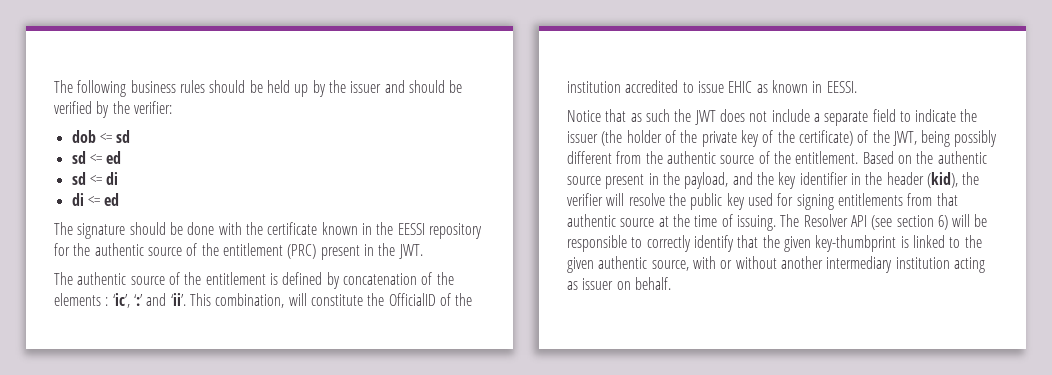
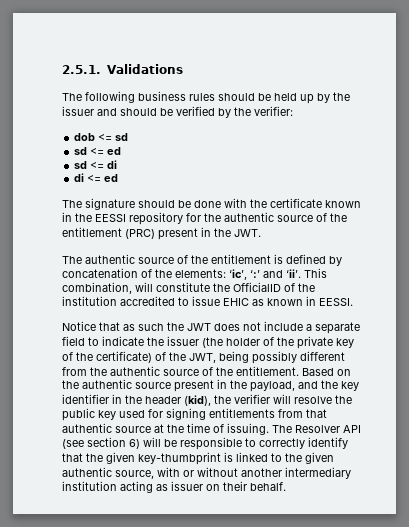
(54, 86) none -> [62,64,183,74] 2.5.1. Validations //
[54,293,109,306] elements : -> [175,269,226,278] elements:
(631, 285) none -> [223,481,247,491] their

